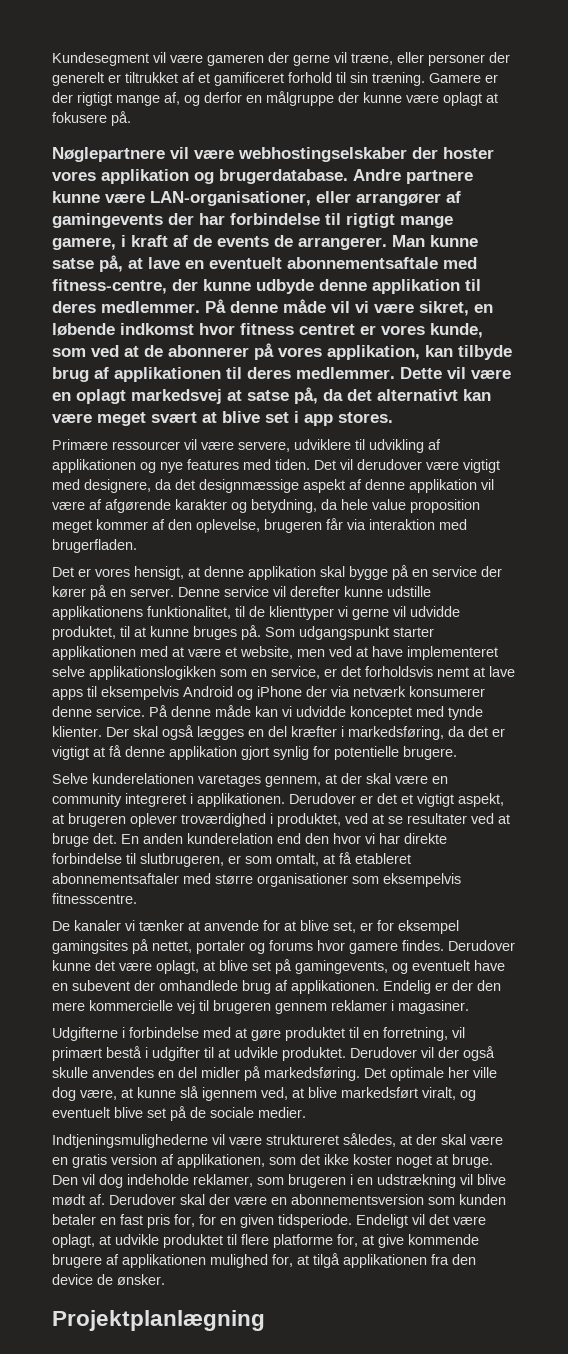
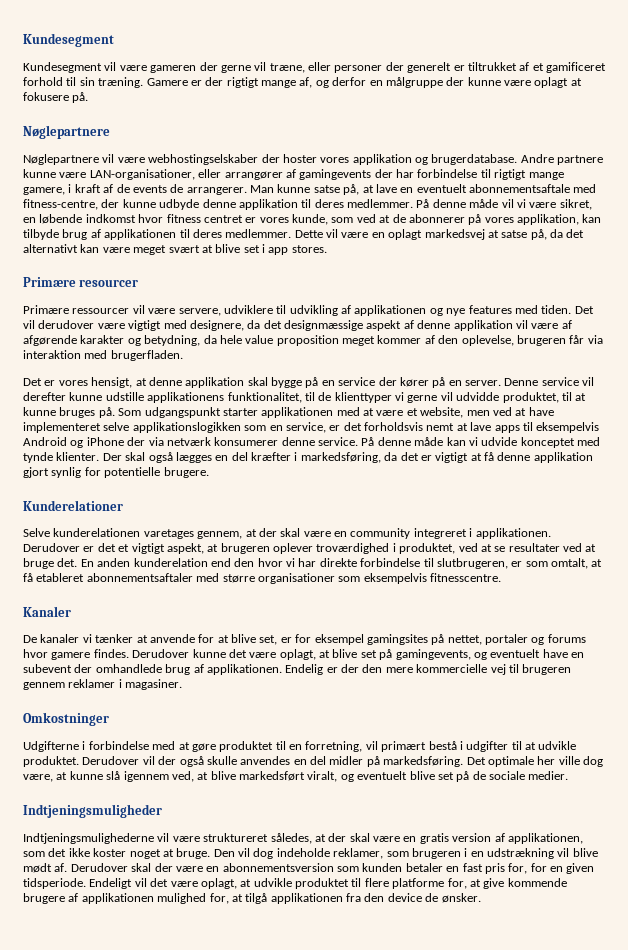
[52,52,149,66] Kundesegment -> [23,33,114,47] [23,62,102,73] Kundesegment // Kundesegment
(165, 154) none -> [23,154,99,165] // Nøglepartnere
(393, 417) none -> [23,277,139,287] // Primære resourcer
[296,706,346,717] udvidde -> [481,437,518,446] udvide
(457, 753) none -> [23,500,123,511] // Kunderelationer
(137, 898) none -> [23,606,71,617] // Kanaler
(469, 1007) none -> [23,712,109,726] // Omkostninger
(306, 1112) none -> [23,804,162,818] // Indtjeningsmuligheder
[52,1310,265,1331] // Projektplanlægning -> (481, 898) none

